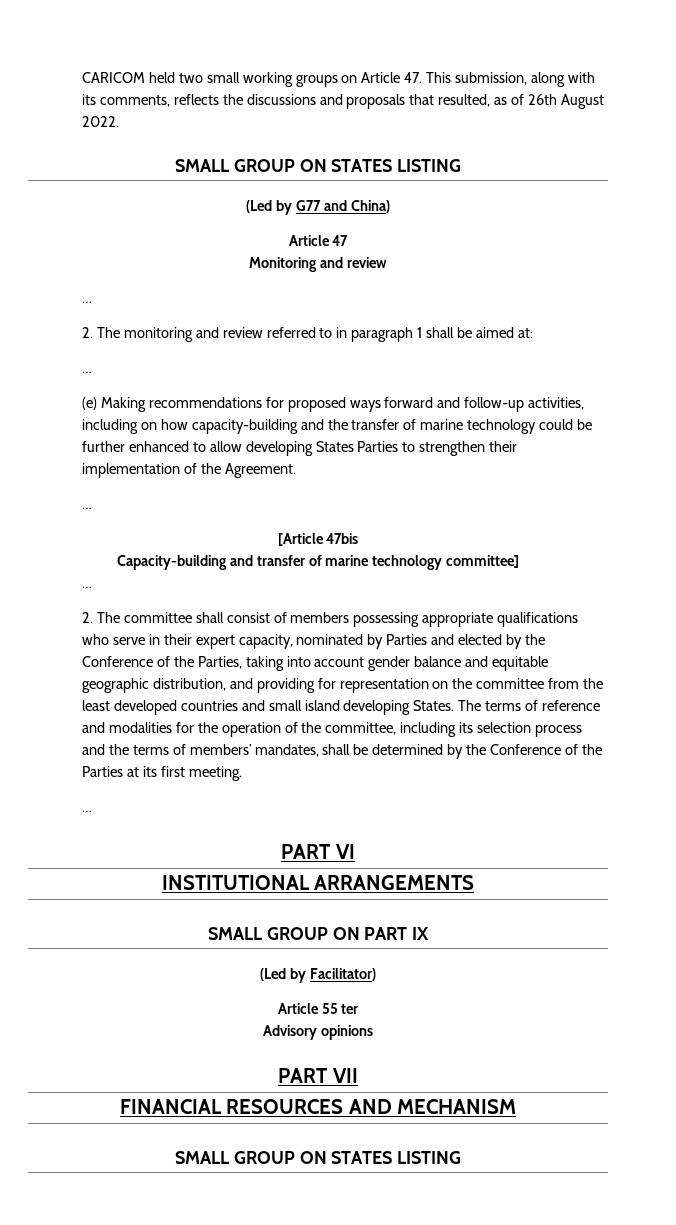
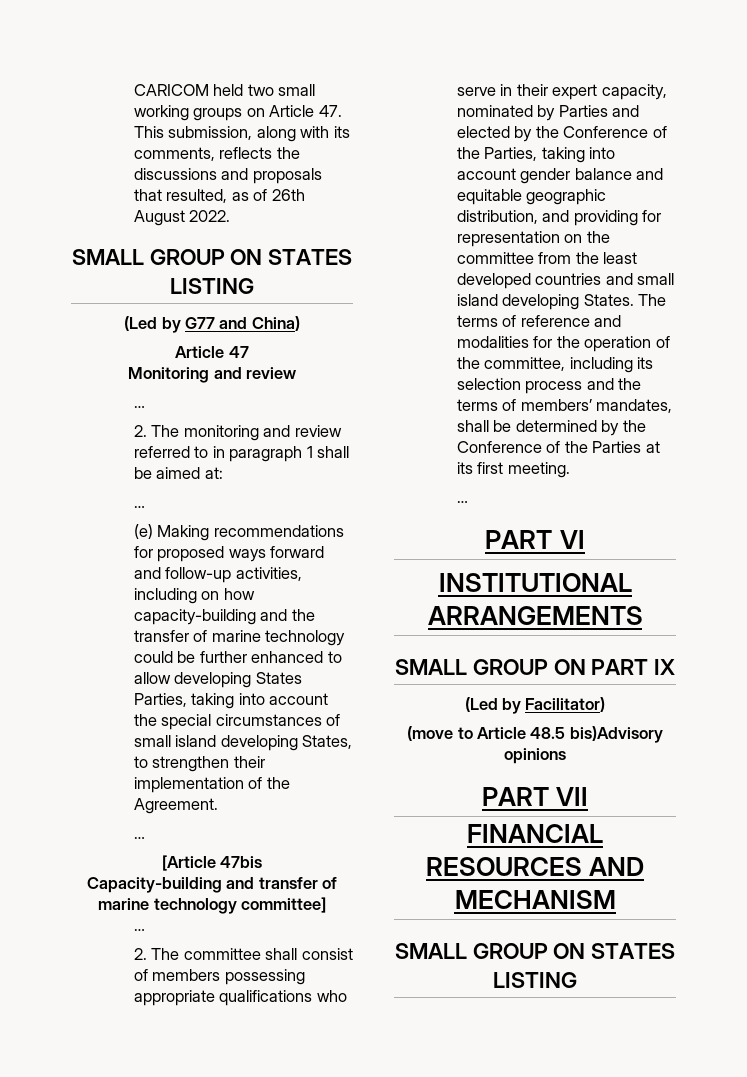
[357,441,399,452] Parties -> [133,693,329,709] [133,714,341,730] [133,735,353,751] Parties, taking into account the special circumstances of small island developing States,
[277,1003,359,1014] [263,1025,318,1040] Article 55 ter // Advisory -> [407,726,663,743] (move to Article 48.5 bis)Advisory

